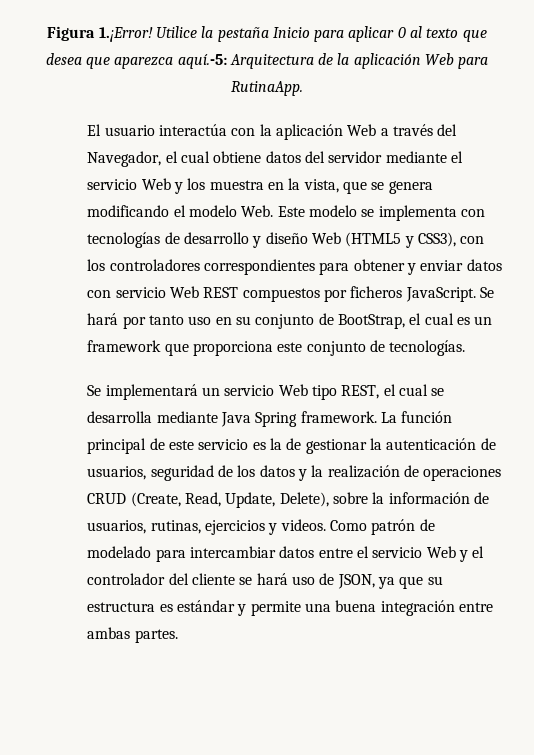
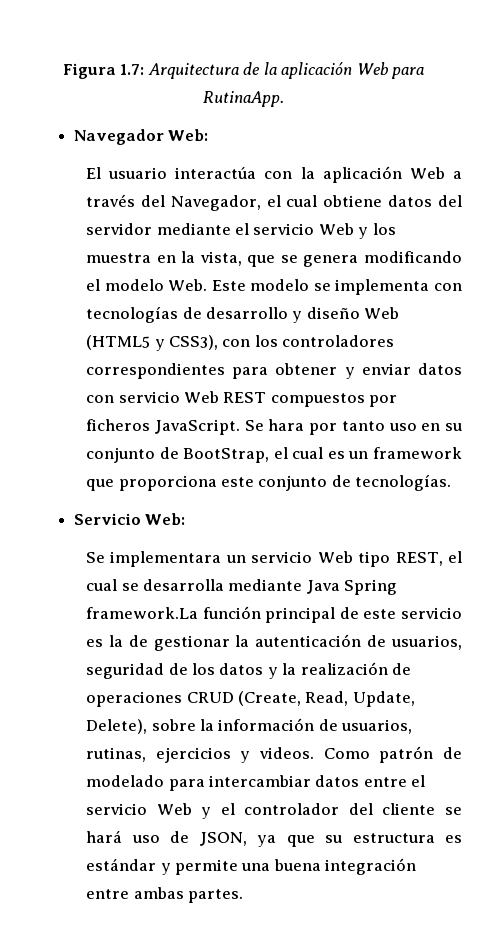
[98,26,487,42] [45,53,227,69] 1.¡Error! Utilice la pestaña Inicio para aplicar 0 al texto que desea que aparezca aquí.-5: -> [120,64,145,75] 1.7:
(303, 88) none -> [73,129,209,145] // Navegador Web:
[87,313,119,325] hará -> [268,419,305,431] hara
[87,384,198,400] // Se implementará -> [73,513,186,525] [86,551,222,567] // Servicio Web: // Se implementara
[300,411,397,423] framework. La -> [86,607,199,619] framework.La

